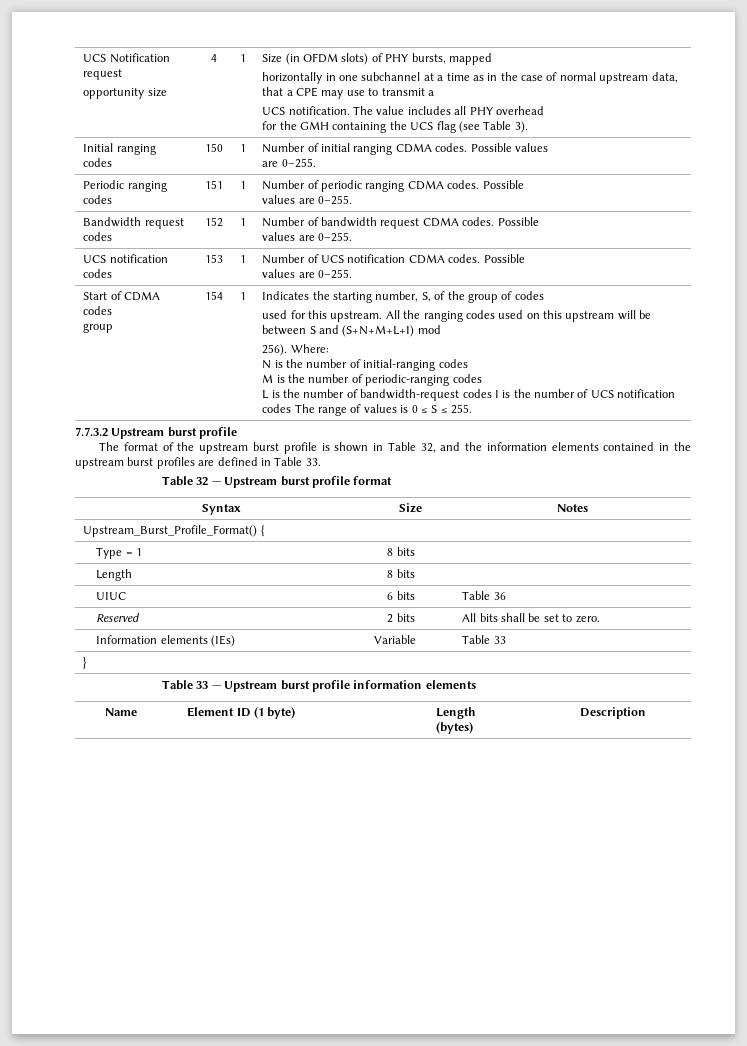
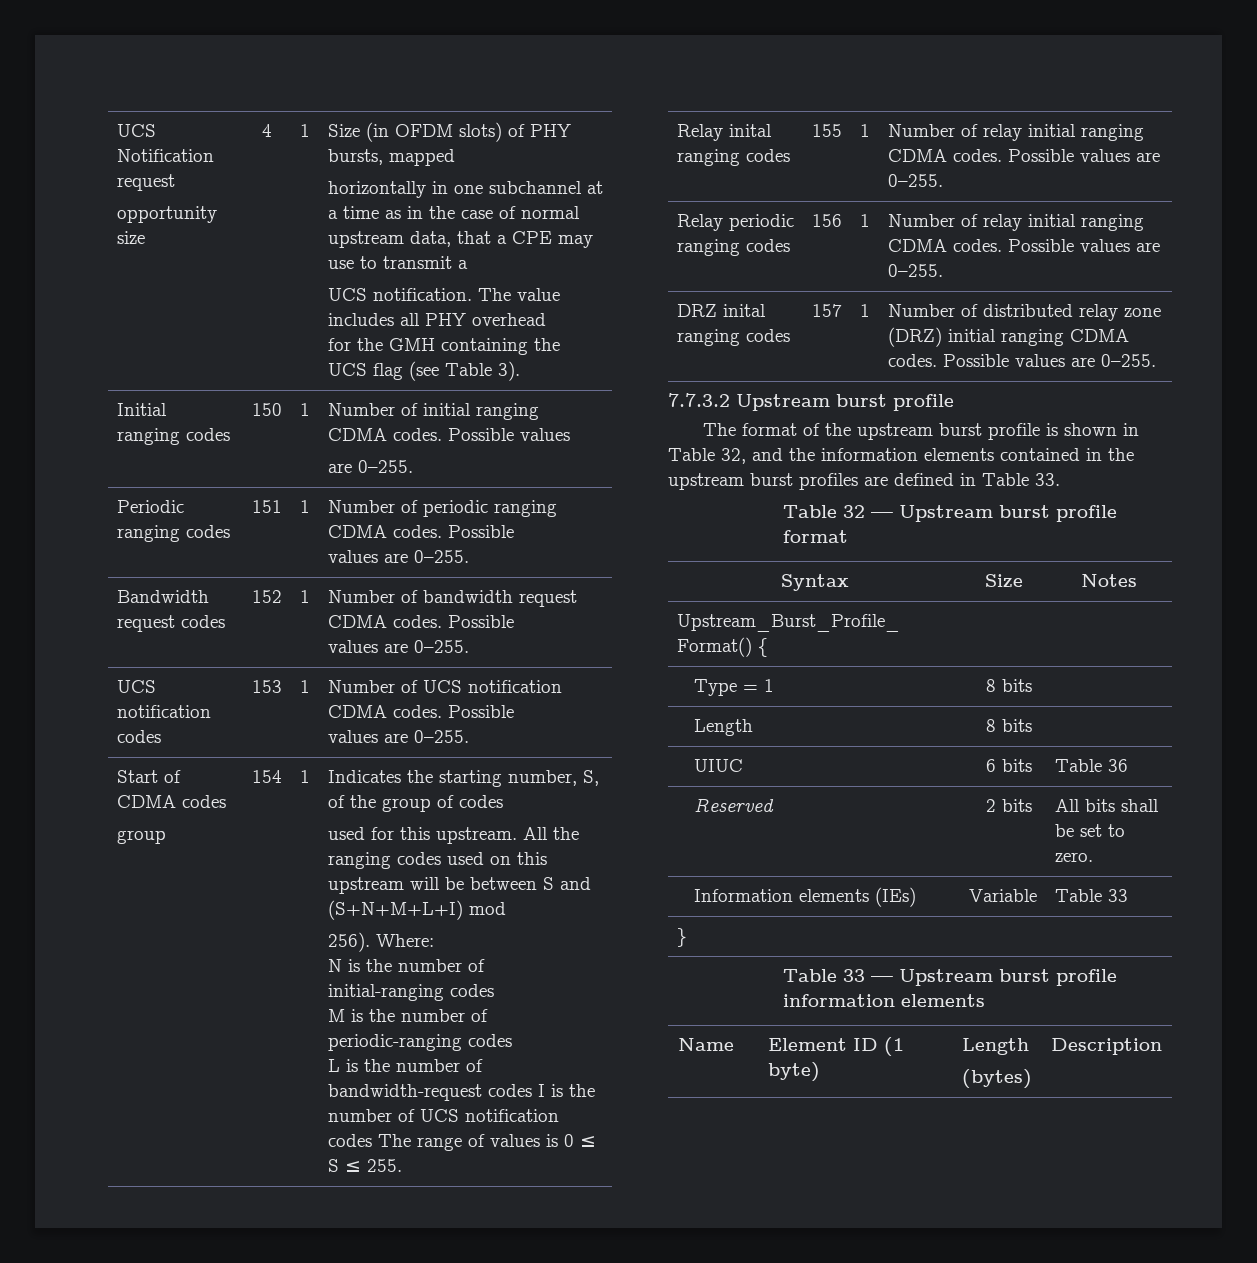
(472, 409) none -> [676,124,772,141] [676,149,790,166] [811,124,842,137] [860,124,870,137] [887,124,1144,141] [887,149,1160,162] [887,174,943,187] [676,214,794,231] [676,239,790,256] [811,214,842,227] [860,214,870,227] [887,214,1144,231] [887,239,1160,252] [887,264,943,277] [676,304,766,317] [676,329,790,346] [811,304,842,317] [860,304,870,317] [887,304,1161,321] [887,327,1129,347] [887,354,1156,367] // Relay inital ranging codes | 155 | 1 | Number of relay initial ranging CDMA codes. Possible values are 0–255. // Relay periodic ranging codes | 156 | 1 | Number of relay initial ranging CDMA codes. Possible values are 0–255. // DRZ inital ranging codes | 157 | 1 | Number of distributed relay zone (DRZ) initial ranging CDMA codes. Possible values are 0–255.

